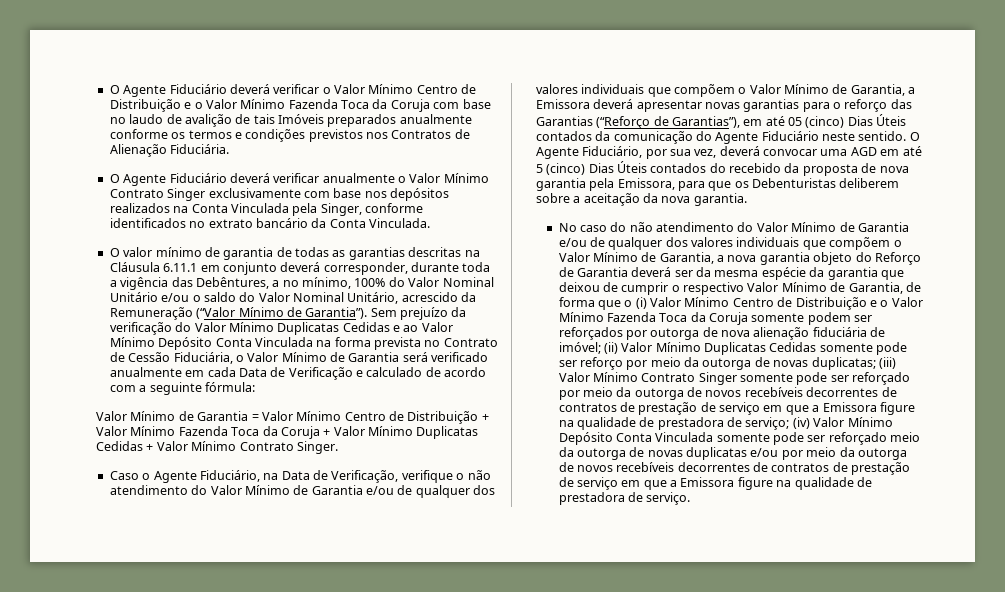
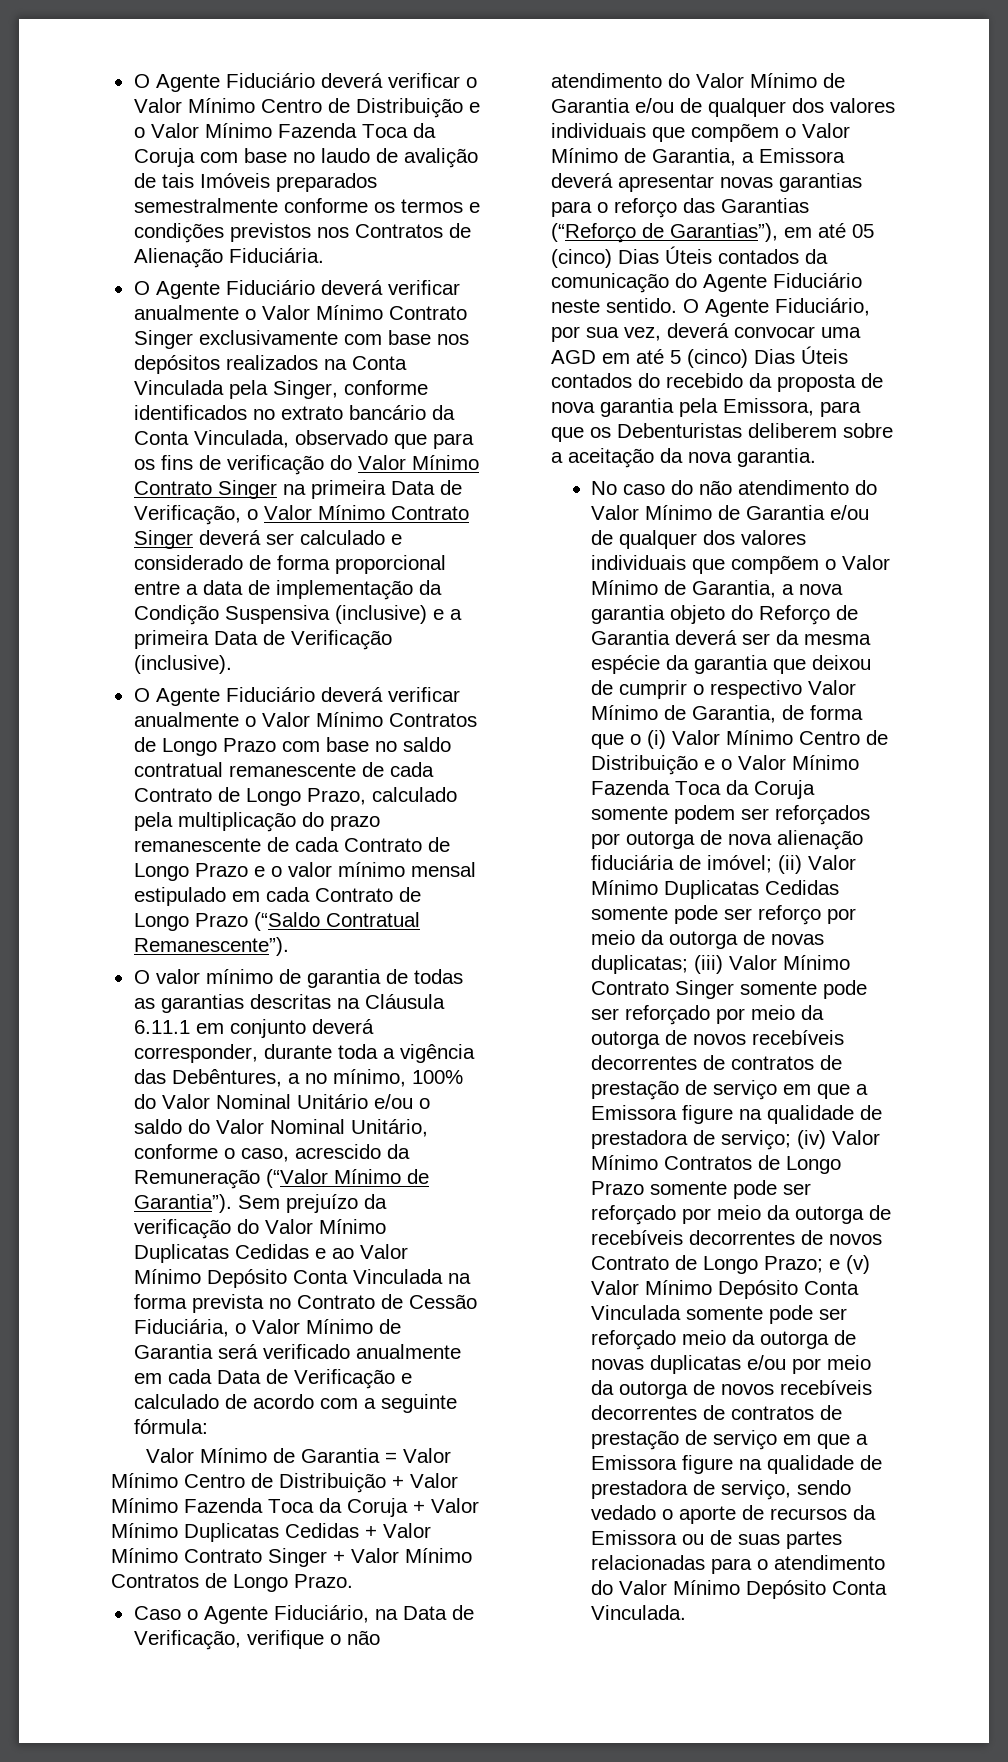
[399,114,472,124] anualmente -> [133,198,278,213] semestralmente
[369,218,430,228] Vinculada. -> [193,430,474,449] [133,455,479,475] [133,480,462,499] [133,505,469,525] [133,530,402,549] [133,555,446,574] [133,580,442,600] [133,605,462,625] [133,630,392,650] [133,655,232,674] [133,687,460,706] [133,712,477,727] [133,737,451,756] [133,762,434,777] [133,787,457,806] [133,812,380,832] [133,837,450,852] [133,862,476,881] [133,887,421,906] [133,912,420,931] [133,937,289,956] Vinculada, observado que para os fins de verificação do Valor Mínimo Contrato Singer na primeira Data de Verificação, o Valor Mínimo Contrato Singer deverá ser calculado e considerado de forma proporcional entre a data de implementação da Condição Suspensiva (inclusive) e a primeira Data de Verificação (inclusive). // O Agente Fiduciário deverá verificar anualmente o Valor Mínimo Contratos de Longo Prazo com base no saldo contratual remanescente de cada Contrato de Longo Prazo, calculado pela multiplicação do prazo remanescente de cada Contrato de Longo Prazo e o valor mínimo mensal estipulado em cada Contrato de Longo Prazo (“Saldo Contratual Remanescente”).
(399, 298) none -> [133,1144,289,1162] conforme o caso,
[296,441,338,454] Singer. -> [268,1548,472,1567] [111,1573,353,1592] Singer + Valor Mínimo Contratos de Longo Prazo.
(893, 422) none -> [664,1155,842,1174] [591,1180,812,1199] [591,1205,892,1225] [591,1230,883,1245] [591,1255,871,1274] [591,1280,713,1295] Contratos de Longo Prazo somente pode ser reforçado por meio da outorga de recebíveis decorrentes de novos Contrato de Longo Prazo; e (v) Valor Mínimo
[646,492,691,505] serviço. -> [721,1480,852,1500] [591,1505,877,1524] [591,1530,843,1549] [591,1555,886,1574] [591,1580,888,1599] [591,1605,687,1620] serviço, sendo vedado o aporte de recursos da Emissora ou de suas partes relacionadas para o atendimento do Valor Mínimo Depósito Conta Vinculada.

